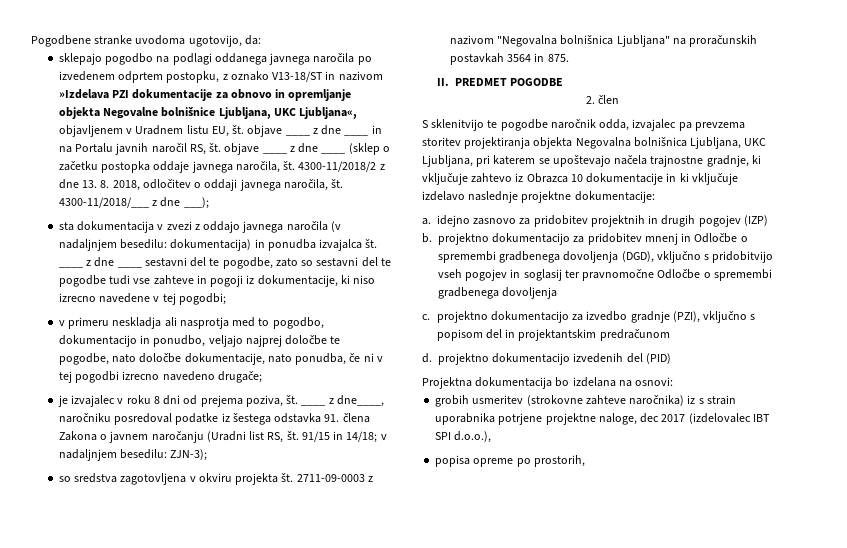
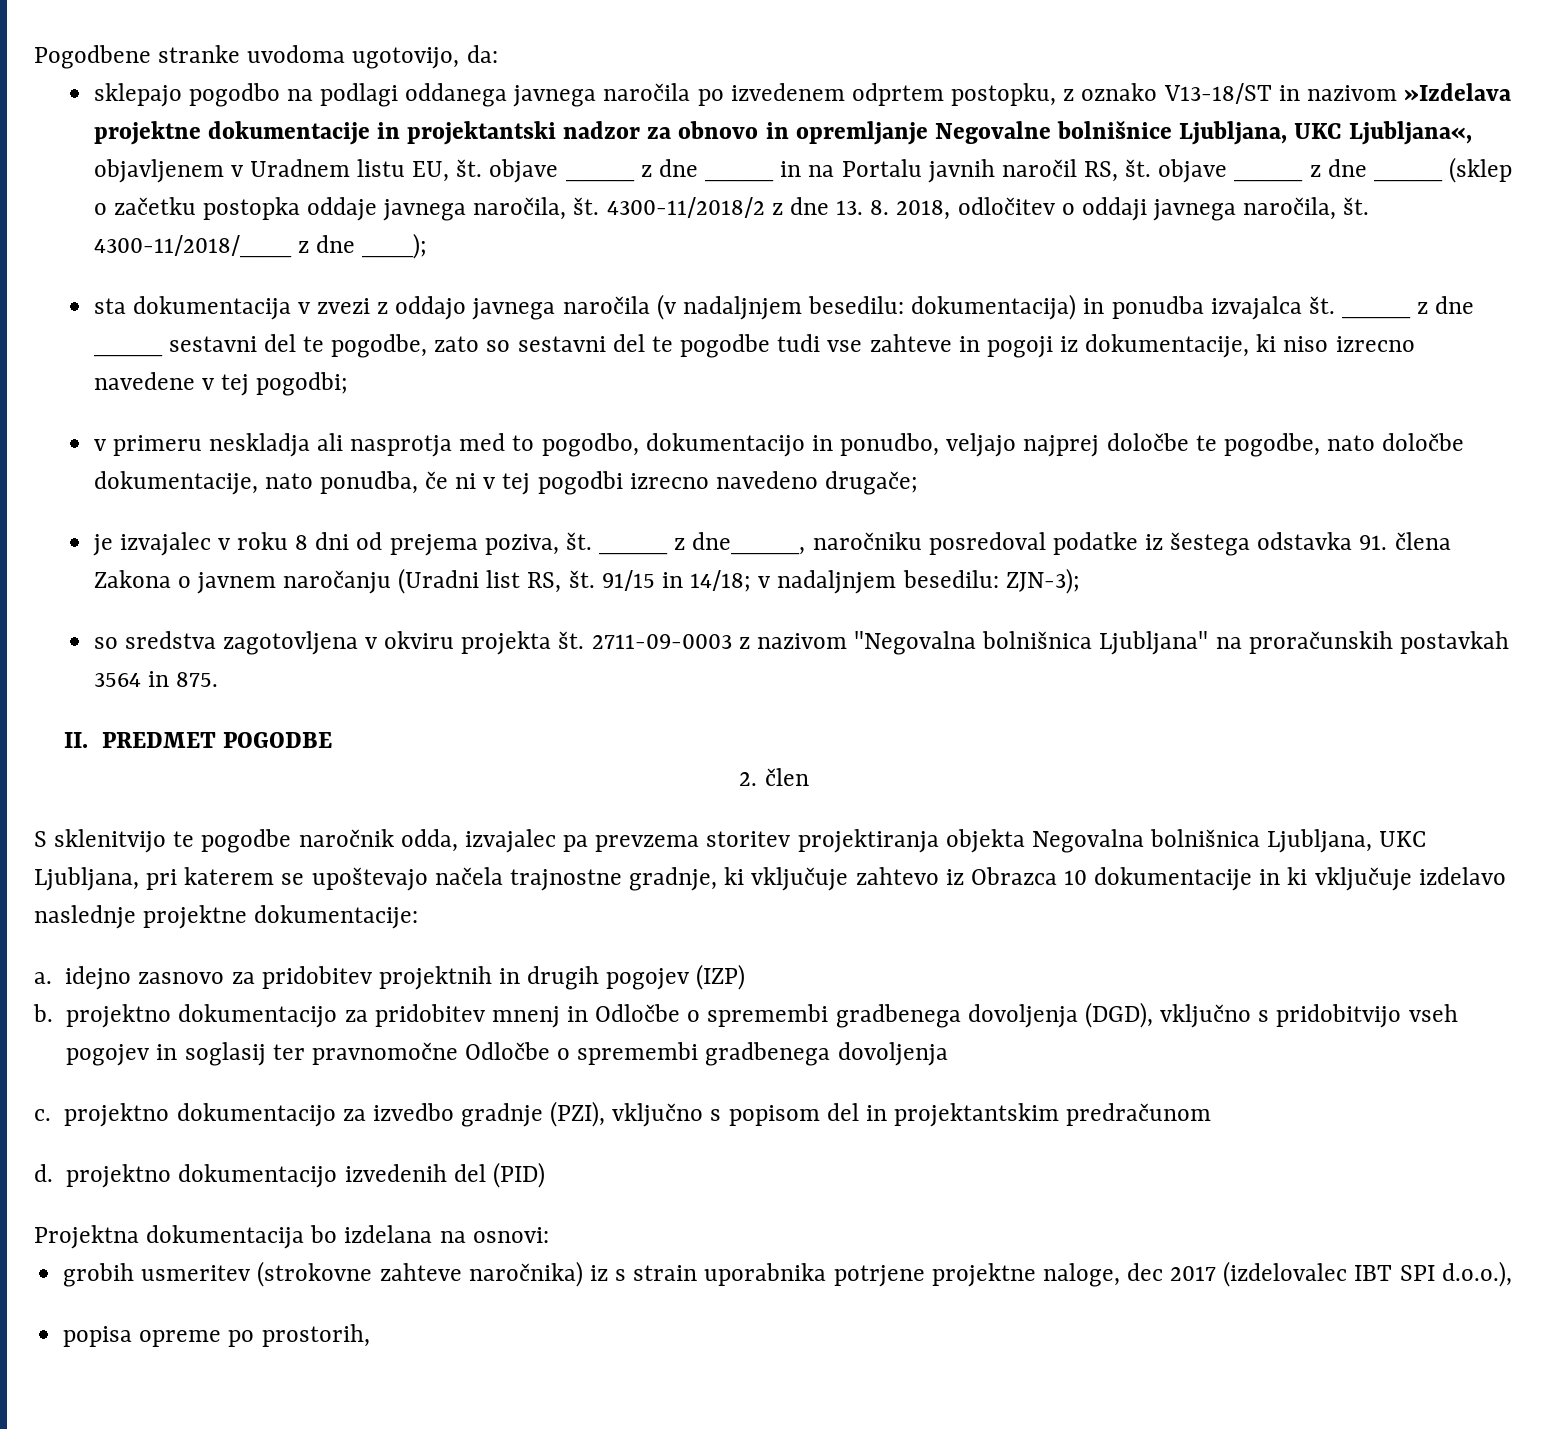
[112,89,213,101] PZI dokumentacije -> [93,121,641,145] projektne dokumentacije in projektantski nadzor
[58,107,100,119] objekta -> (928, 133) none

